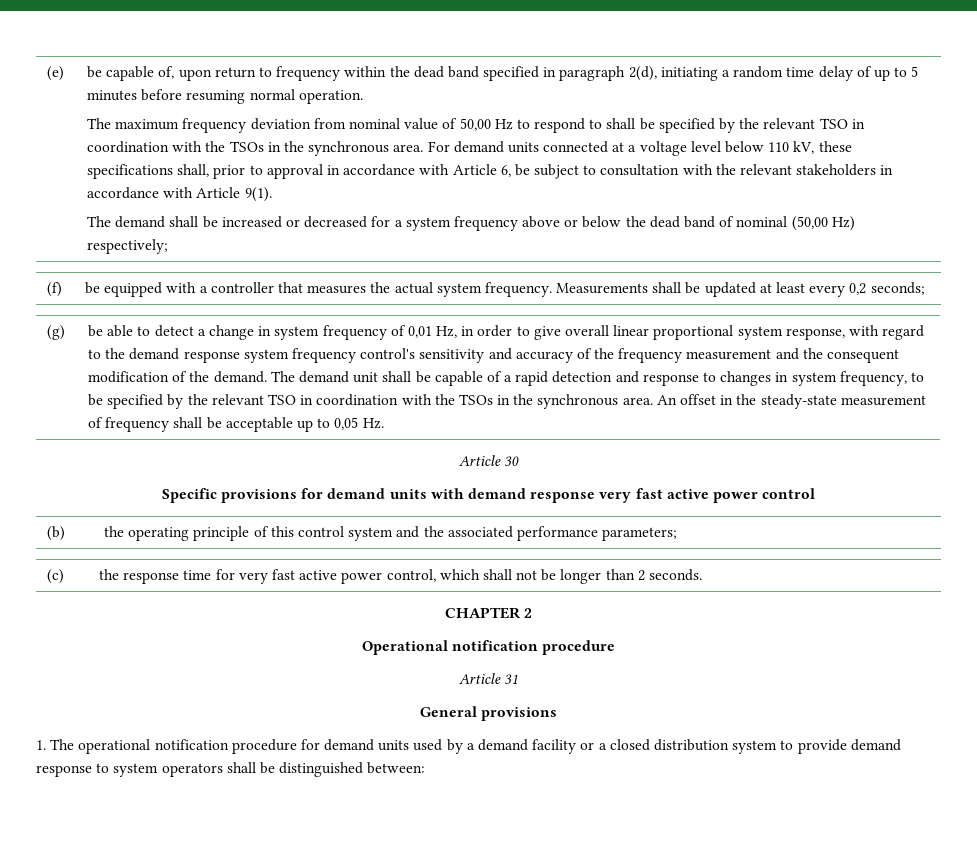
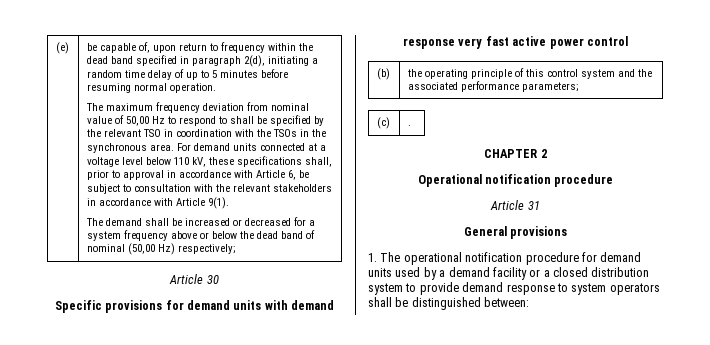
[47,282,63,297] [85,282,925,297] [47,325,66,340] [88,325,925,340] [88,348,899,363] [88,371,924,386] [88,394,926,409] [88,417,384,432] // (f) | be equipped with a controller that measures the actual system frequency. Measurements shall be updated at least every 0,2 seconds; // (g) | be able to detect a change in system frequency of 0,01 Hz, in order to give overall linear proportional system response, with regard to the demand response system frequency control's sensitivity and accuracy of the frequency measurement and the consequent modification of the demand. The demand unit shall be capable of a rapid detection and response to changes in system frequency, to be specified by the relevant TSO in coordination with the TSOs in the synchronous area. An offset in the steady-state measurement of frequency shall be acceptable up to 0,05 Hz. -> (235, 249) none
[99,569,702,584] the response time for very fast active power control, which shall not be longer than 2 seconds. -> [407,125,411,126] .

